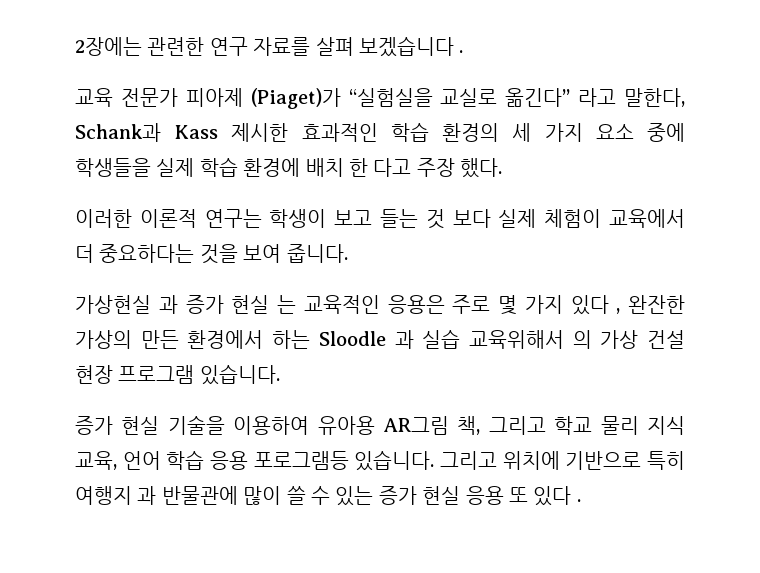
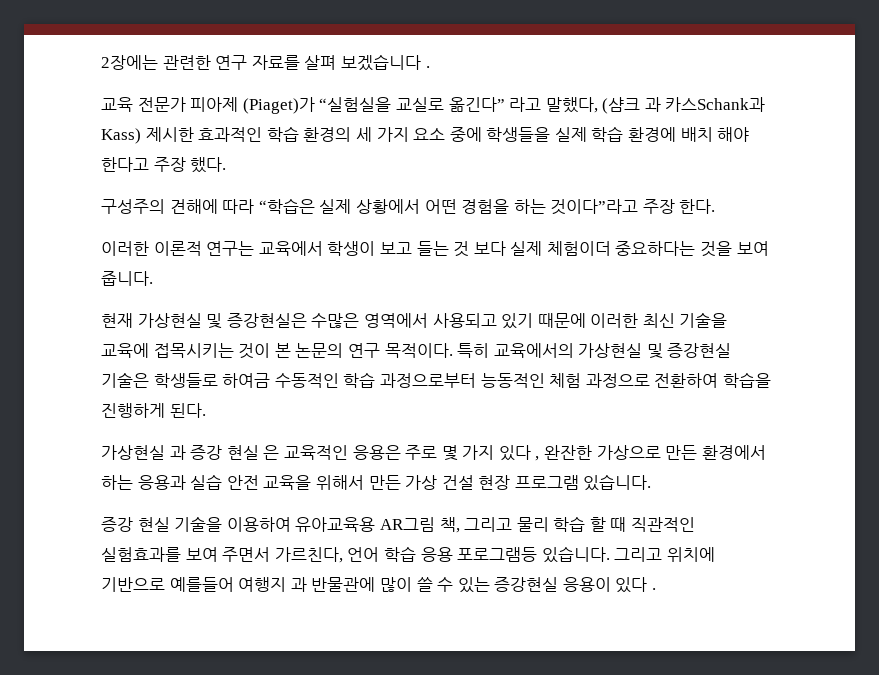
[624,88,685,107] [75,123,219,142] 말한다, Schank과 Kass -> [545,97,766,114] [101,128,141,144] 말했다, (샴크 과 카스Schank과 Kass)
[349,158,412,177] 한 다고 -> [717,127,750,142] [101,157,149,172] 해야 한다고
(503, 168) none -> [101,198,716,215] // 구성주의 견해에 따라 “학습은 실제 상황에서 어떤 경험을 하는 것이다”라고 주장 한다.
(262, 218) none -> [258,241,323,256] 교육에서
[544,209,685,228] [75,244,94,263] 체험이 교육에서 더 -> [546,241,611,256] 체험이더
(348, 253) none -> [101,312,728,329] [101,343,732,359] [101,372,771,388] [101,403,206,418] // 현재 가상현실 및 증강현실은 수많은 영역에서 사용되고 있기 때문에 이러한 최신 기술을 교육에 접목시키는 것이 본 논문의 연구 목적이다. 특히 교육에서의 가상현실 및 증강현실 기술은 학생들로 하여금 수동적인 학습 과정으로부터 능동적인 체험 과정으로 전환하여 학습을 진행하게 된다.
[185,295,296,314] 증가 현실 는 -> [190,445,280,460] 증강 현실 은
[75,330,132,349] 가상의 -> [596,445,661,460] 가상으로
[318,329,592,349] Sloodle 과 실습 교육위해서 의 -> [137,474,401,490] 응용과 실습 안전 교육을 위해서 만든
[75,416,113,435] 증가 -> [101,517,133,532] 증강
[317,416,375,435] 유아용 -> [295,517,376,532] 유아교육용
[554,416,685,435] [75,451,117,470] 학교 물리 지식 교육, -> [516,516,696,532] [101,547,343,563] 물리 학습 할 때 직관적인 실험효과를 보여 주면서 가르친다,
[647,451,685,470] 특히 -> [169,577,234,592] 예를들어
[378,486,528,505] 증가 현실 응용 또 -> [494,577,611,592] 증강현실 응용이

